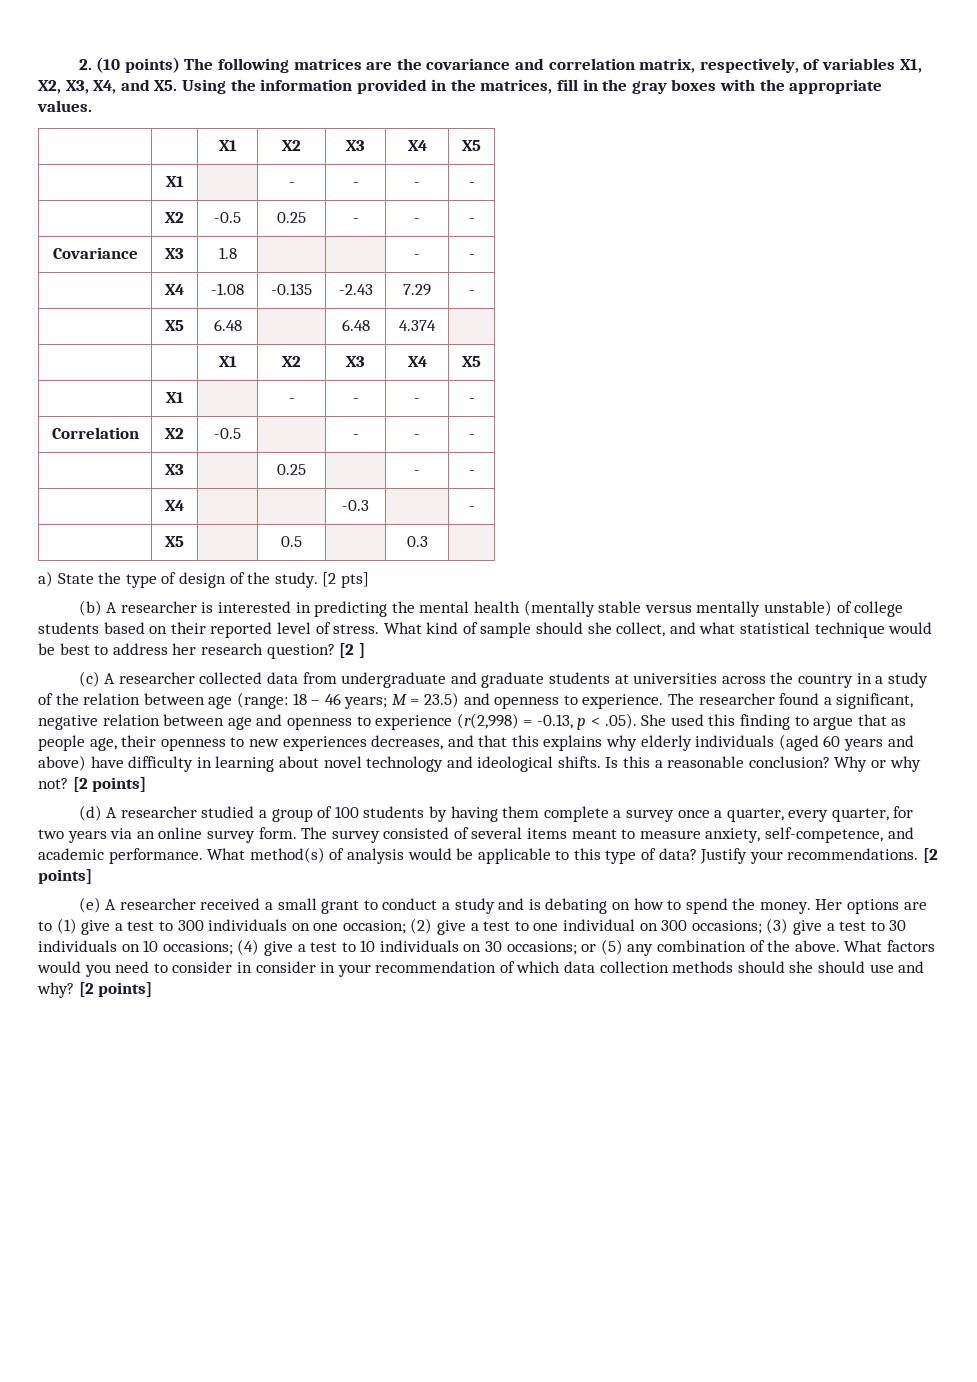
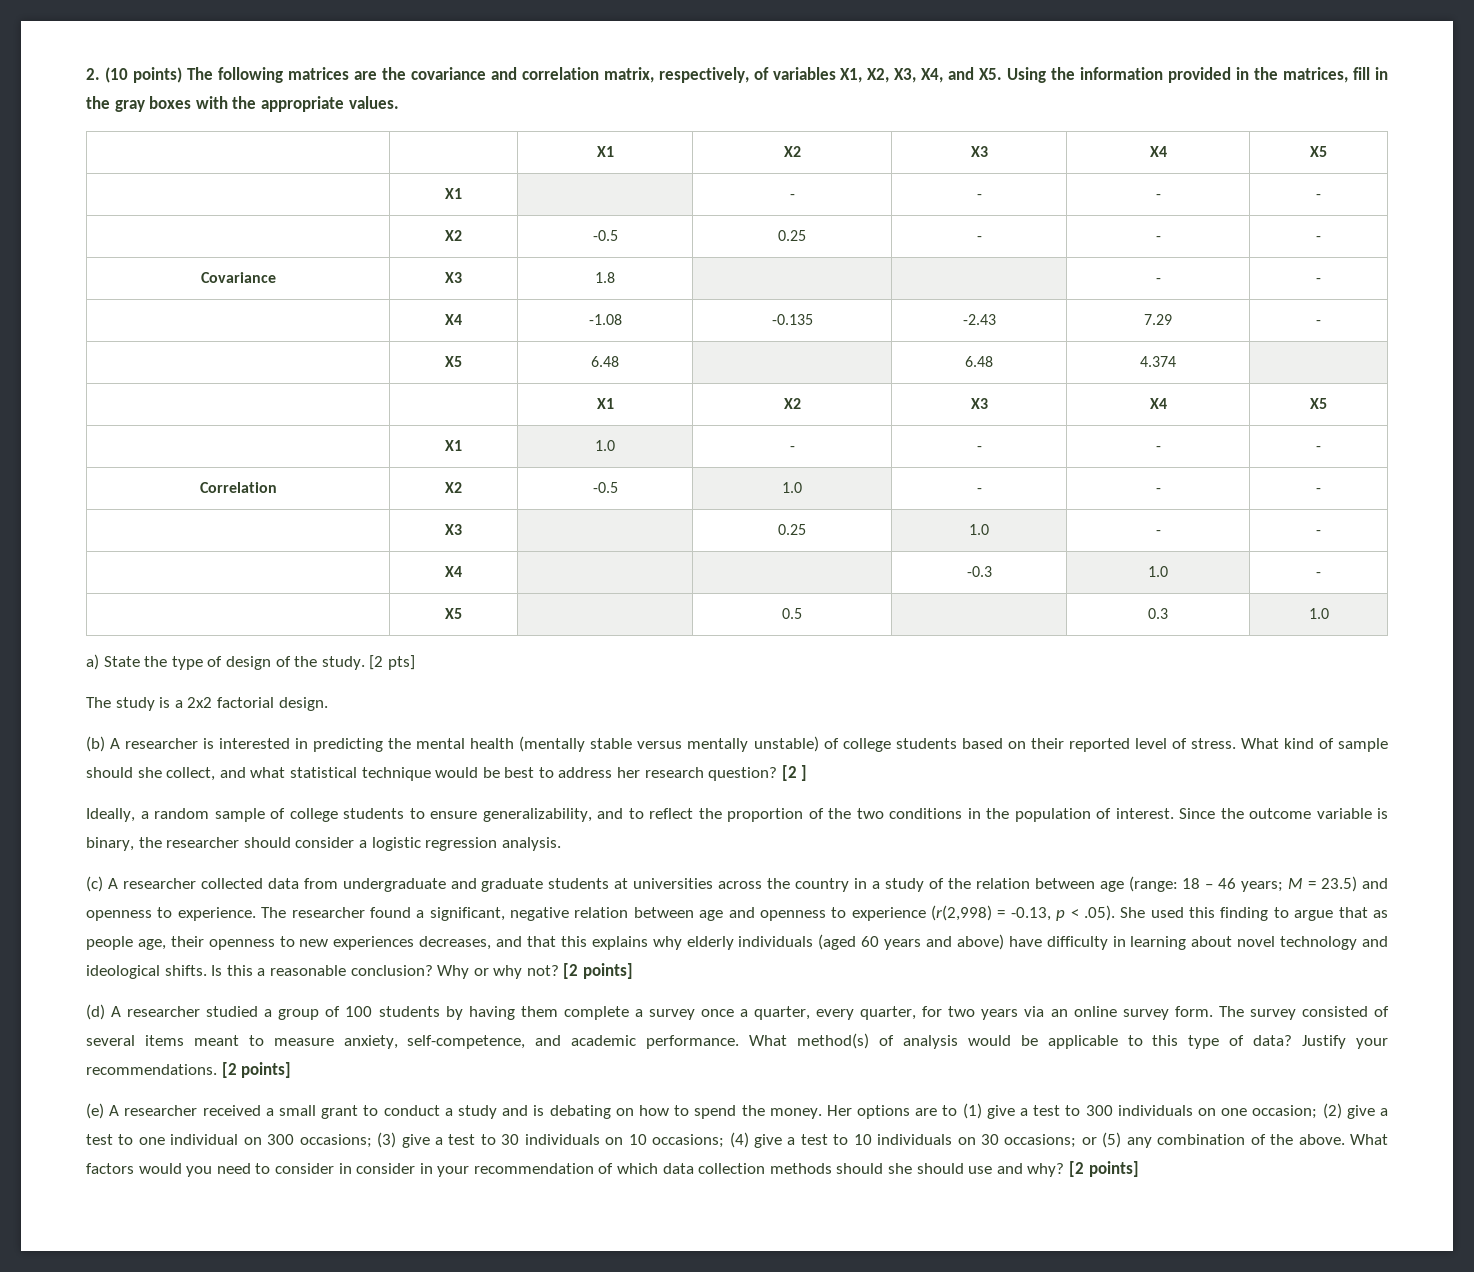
(184, 397) none -> [595,440,615,451] 1.0
(241, 433) none -> [782,482,802,493] 1.0
(306, 469) none -> [969,524,989,535] 1.0
(369, 505) none -> [1148,566,1168,577] 1.0
(428, 541) none -> [1308,608,1329,619] 1.0
(369, 580) none -> [86,697,328,711] // The study is a 2x2 factorial design.
(365, 650) none -> [86,808,1388,822] [86,837,561,851] // Ideally, a random sample of college students to ensure generalizability, and to reflect the proportion of the two conditions in the population of interest. Since the outcome variable is binary, the researcher should consider a logistic regression analysis.

